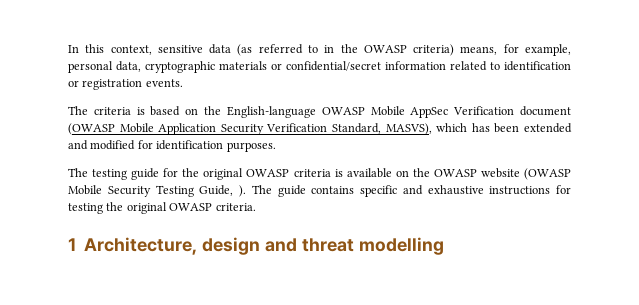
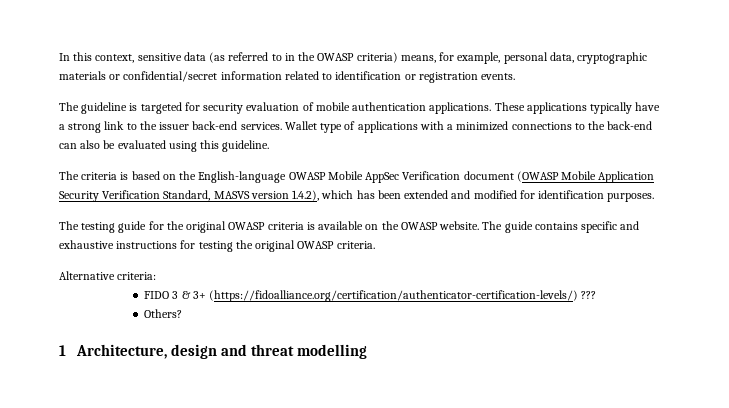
(183, 83) none -> [59,102,661,114] [59,121,653,133] [59,140,270,152] // The guideline is targeted for security evaluation of mobile authentication applications. These applications typically have a strong link to the issuer back-end services. Wallet type of applications with a minimized connections to the back-end can also be evaluated using this guideline.
[385,123,432,135] MASVS), -> [213,190,320,201] MASVS version 1.4.2),
[480,168,571,180] [68,185,246,197] website (OWASP Mobile Security Testing Guide, ). -> [439,221,480,230] website.
(256, 207) none -> [59,271,157,280] [144,290,597,302] [144,309,183,318] // Alternative criteria: // FIDO 3 & 3+ (https://fidoalliance.org/certification/authenticator-certification-levels/) ??? // Others?

